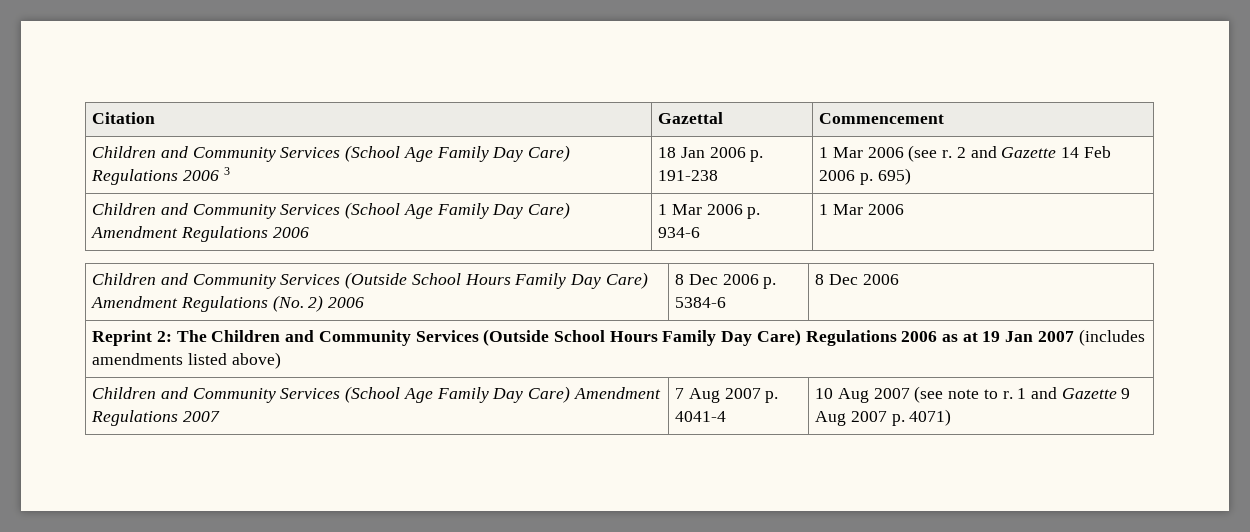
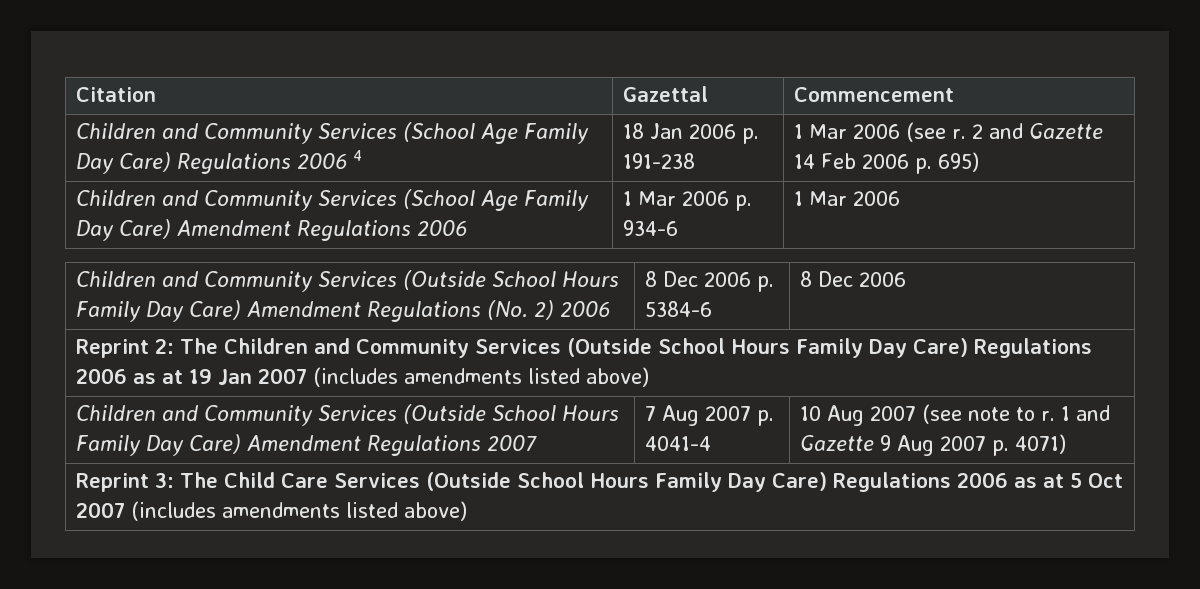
[223,167,230,175] 3 -> [352,150,362,161] 4
[345,386,433,403] (School Age -> [402,404,619,424] (Outside School Hours
(952, 417) none -> [75,472,1123,492] [75,501,467,521] // Reprint 3: The Child Care Services (Outside School Hours Family Day Care) Regulations 2006 as at 5 Oct 2007 (includes amendments listed above)

